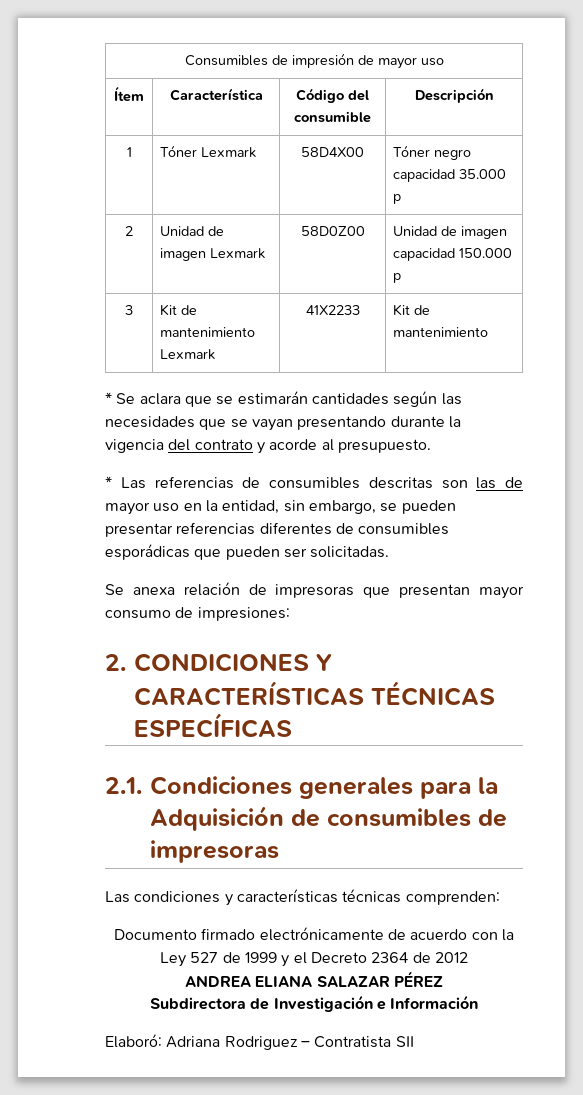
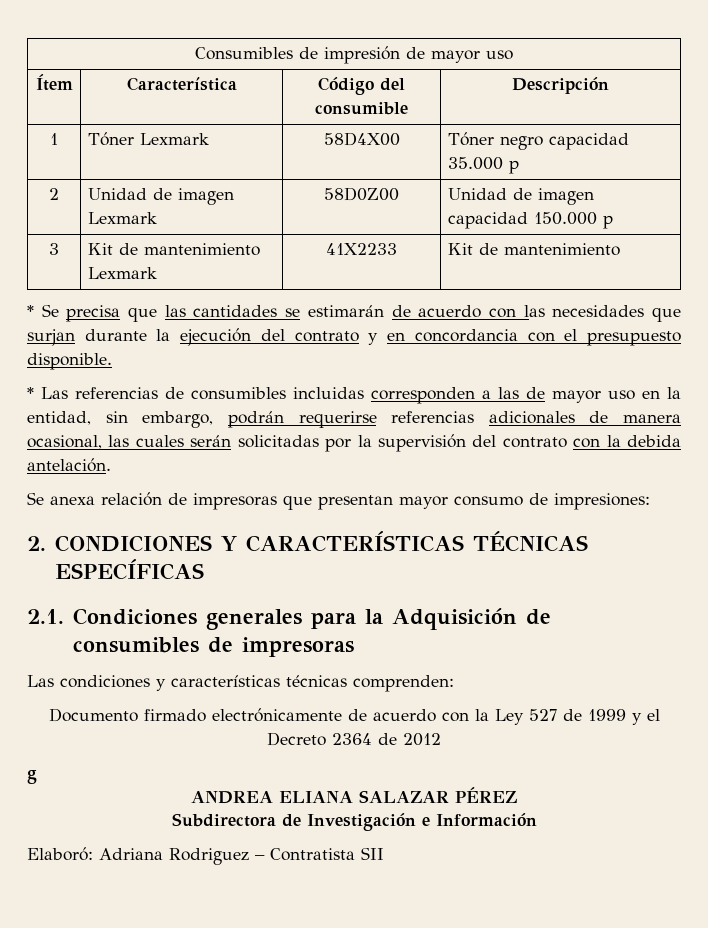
[139,391,462,407] [105,416,387,431] aclara que se estimarán cantidades según las necesidades que se vayan presentando -> [66,305,681,322] [27,329,75,346] precisa que las cantidades se estimarán de acuerdo con las necesidades que surjan
[105,439,164,453] vigencia -> [180,328,252,346] ejecución
[269,439,431,453] acorde al presupuesto. -> [387,329,682,346] [27,353,112,370] en concordancia con el presupuesto disponible.
[368,477,468,489] descritas son -> [293,387,491,404] incluidas corresponden a
[380,500,456,514] [105,522,450,537] [105,544,390,560] se pueden presentar referencias diferentes de consumibles esporádicas que pueden ser solicitadas. -> [227,411,681,428] [27,434,681,452] [27,458,111,472] podrán requerirse referencias adicionales de manera ocasional, las cuales serán solicitadas por la supervisión del contrato con la debida antelación.
(468, 957) none -> [27,770,37,784] // g

